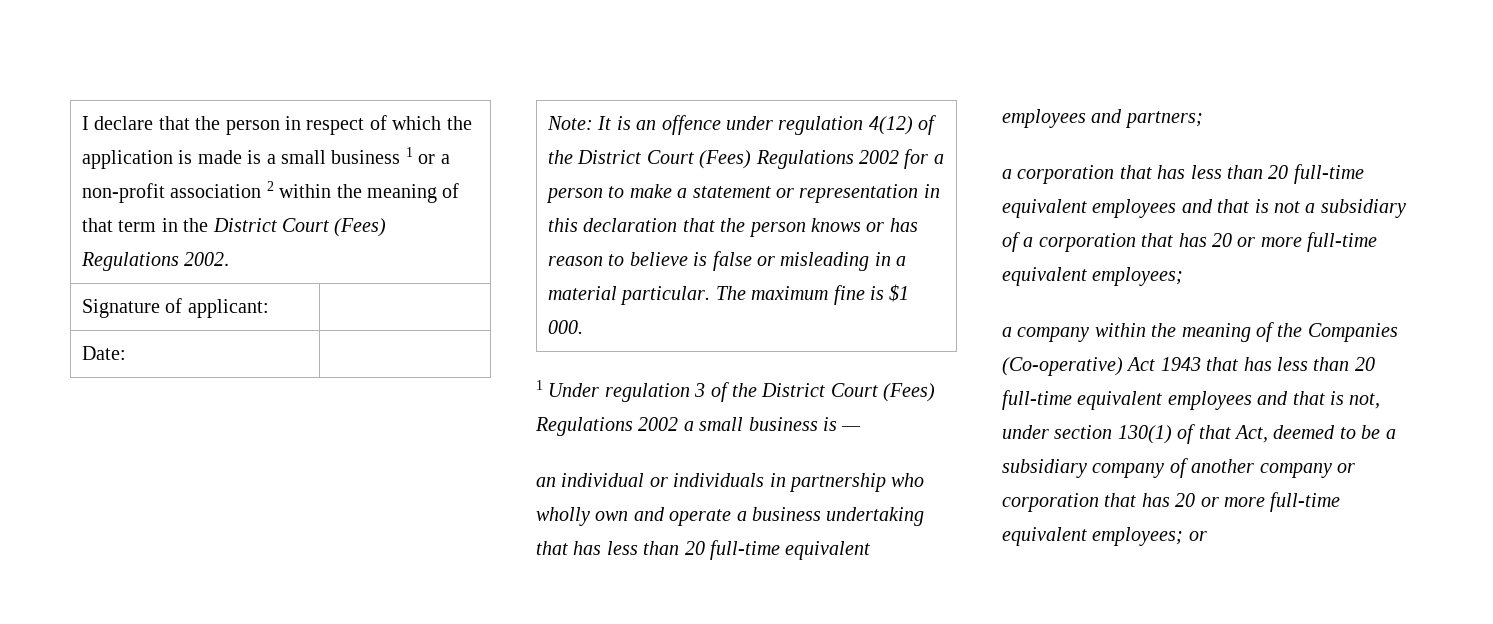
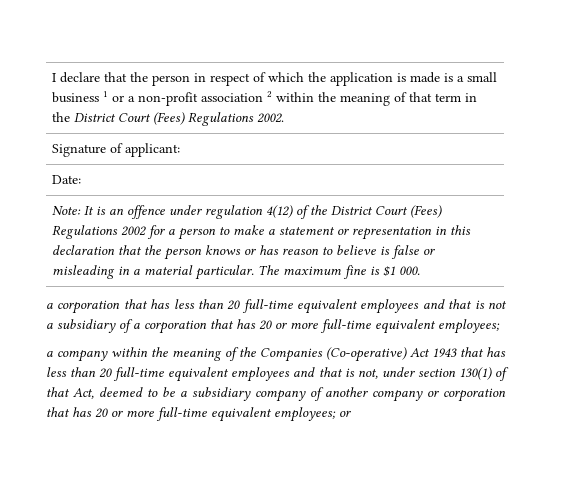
[536,380,936,402] [535,417,861,436] [536,473,925,492] [536,507,925,526] [536,540,871,560] [1002,109,1203,128] // 1 Under regulation 3 of the District Court (Fees) Regulations 2002 a small business is — // an individual or individuals in partnership who wholly own and operate a business undertaking that has less than 20 full-time equivalent employees and partners; -> (420, 270) none

